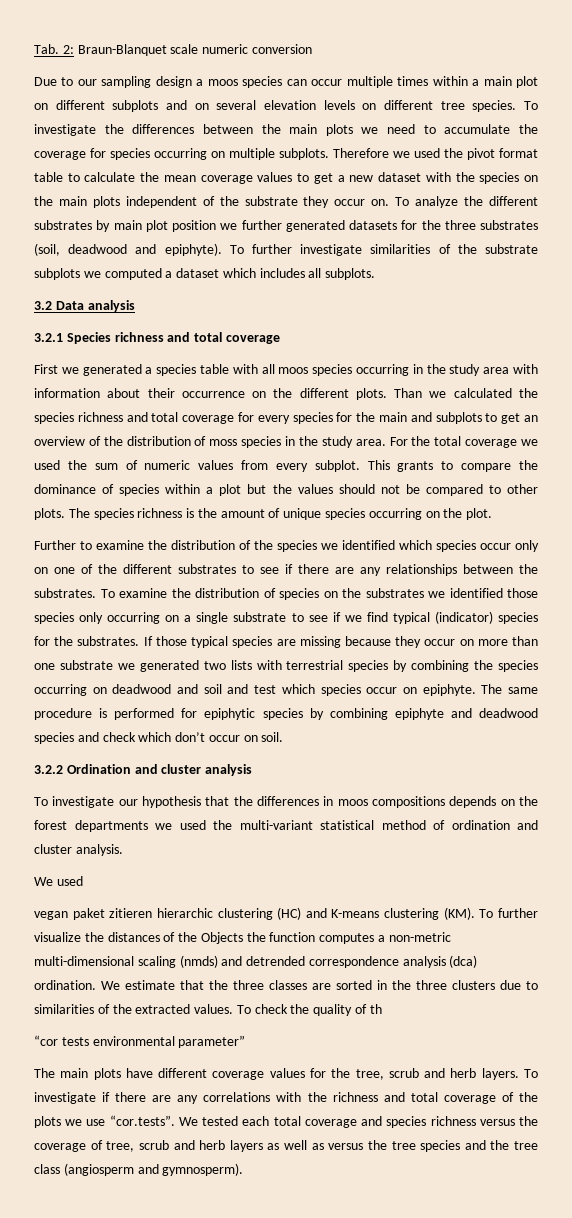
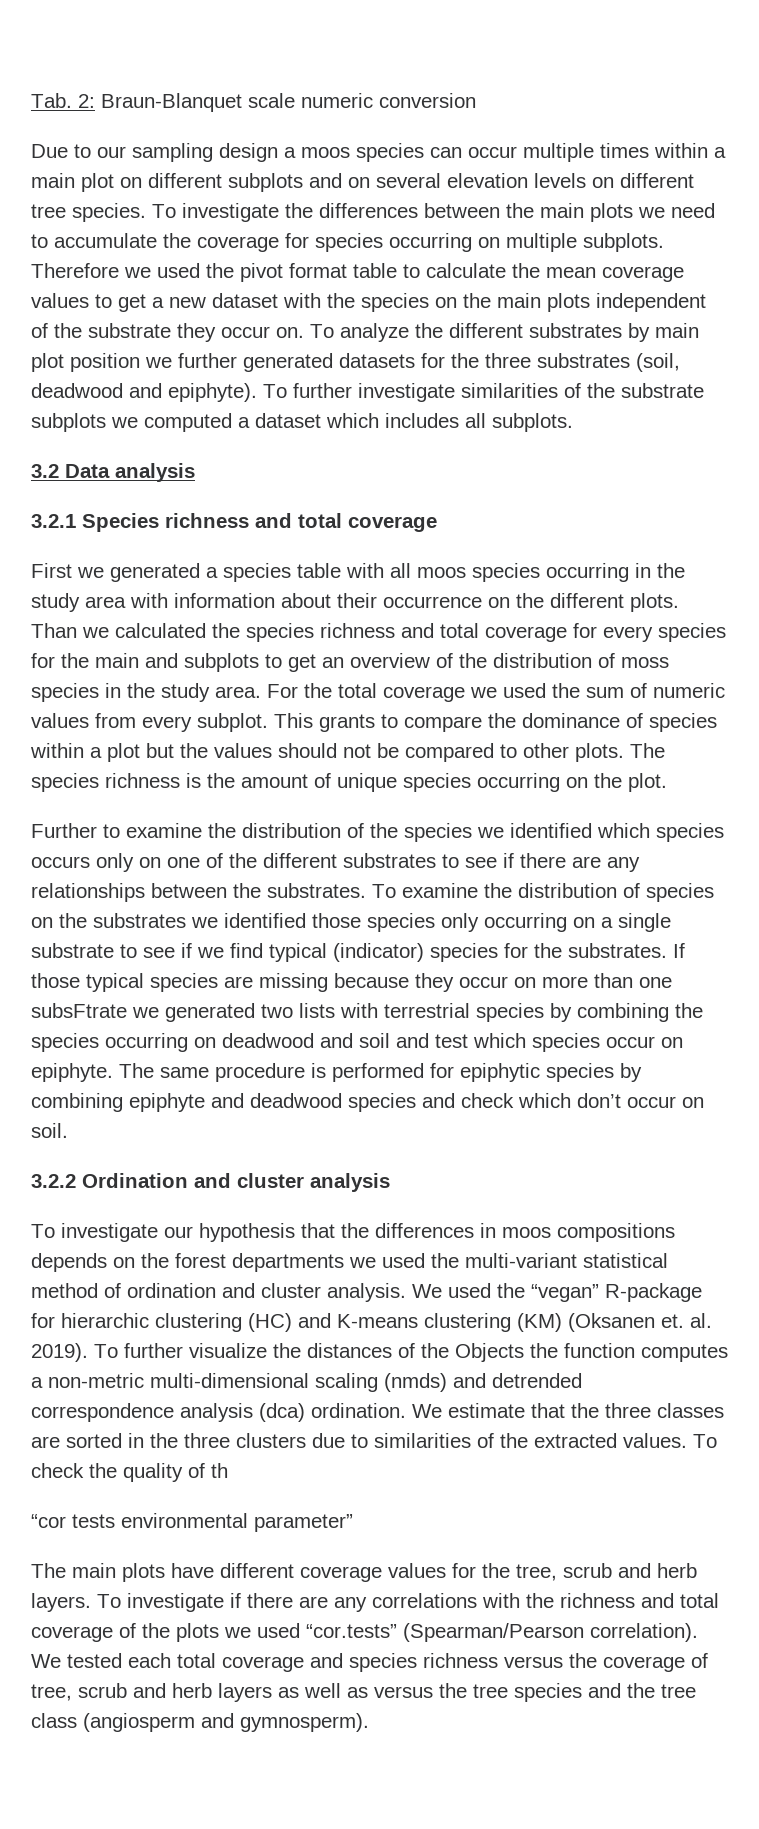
[480,543,511,550] occur -> [31,856,90,868] occurs
[59,660,113,670] substrate -> [31,1003,127,1018] subsFtrate
(123, 850) // -> (406, 1292) none
[34,908,153,920] // vegan paket zitieren -> [497,1283,702,1302] [31,1313,55,1328] the “vegan” R-package for
[443,907,475,920] (KM). -> [517,1313,712,1332] [31,1343,88,1362] (KM) (Oksanen et. al. 2019).
[86,1115,175,1126] use “cor.tests”. -> [257,1623,698,1642] used “cor.tests” (Spearman/Pearson correlation).

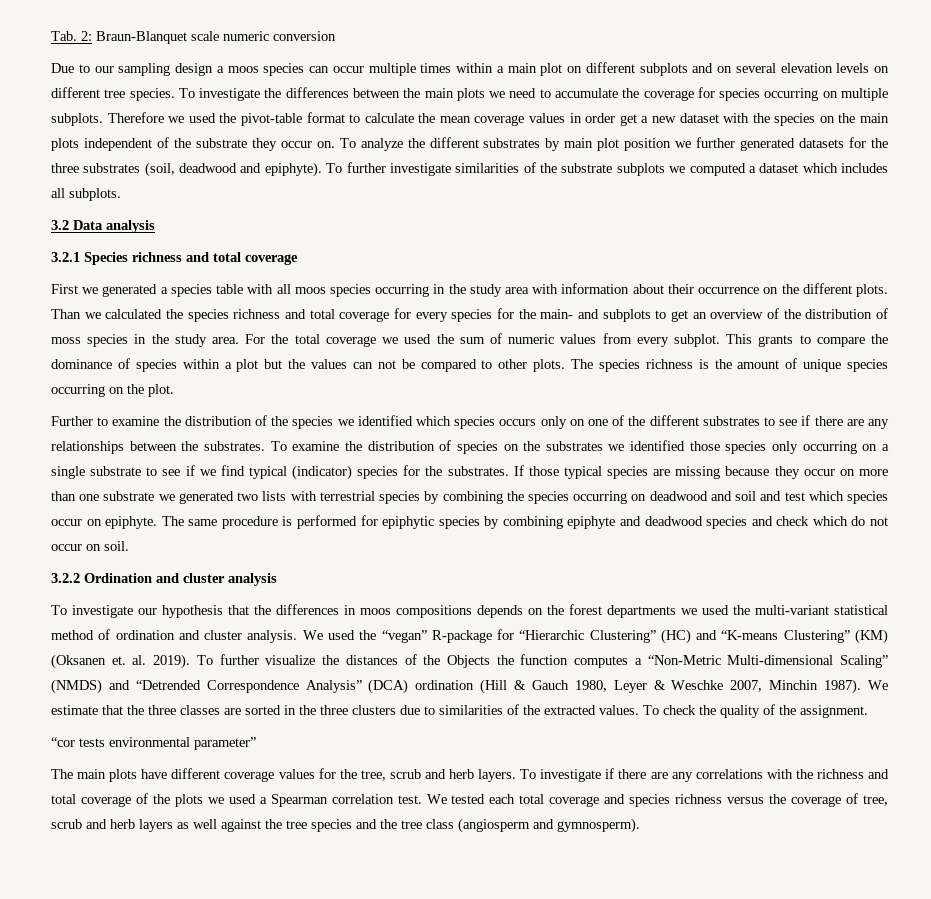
[240,263,397,282] pivot format table -> [240,112,345,126] pivot-table format
[95,294,112,308] to -> [569,113,616,123] in order
[95,653,139,668] main -> [540,309,574,319] main-
[278,743,337,758] should -> [352,362,373,369] can
[31,1003,127,1018] subsFtrate -> [103,491,155,501] substrate
[577,1093,621,1108] don’t -> [851,516,888,526] do not
[61,1313,511,1332] hierarchic clustering (HC) and K-means clustering -> [519,629,850,644] “Hierarchic Clustering” (HC) and “K-means Clustering”
[48,1373,582,1392] [31,1403,406,1422] non-metric multi-dimensional scaling (nmds) and detrended correspondence analysis (dca) ordination. -> [647,655,888,668] [51,679,862,694] “Non-Metric Multi-dimensional Scaling” (NMDS) and “Detrended Correspondence Analysis” (DCA) ordination (Hill & Gauch 1980, Leyer & Weschke 2007, Minchin 1987).
[211,1463,228,1478] th -> [779,705,868,718] the assignment.
[306,1623,698,1642] “cor.tests” (Spearman/Pearson correlation). -> [259,794,422,807] a Spearman correlation test.
[347,1686,433,1698] as versus -> [221,819,261,832] against

